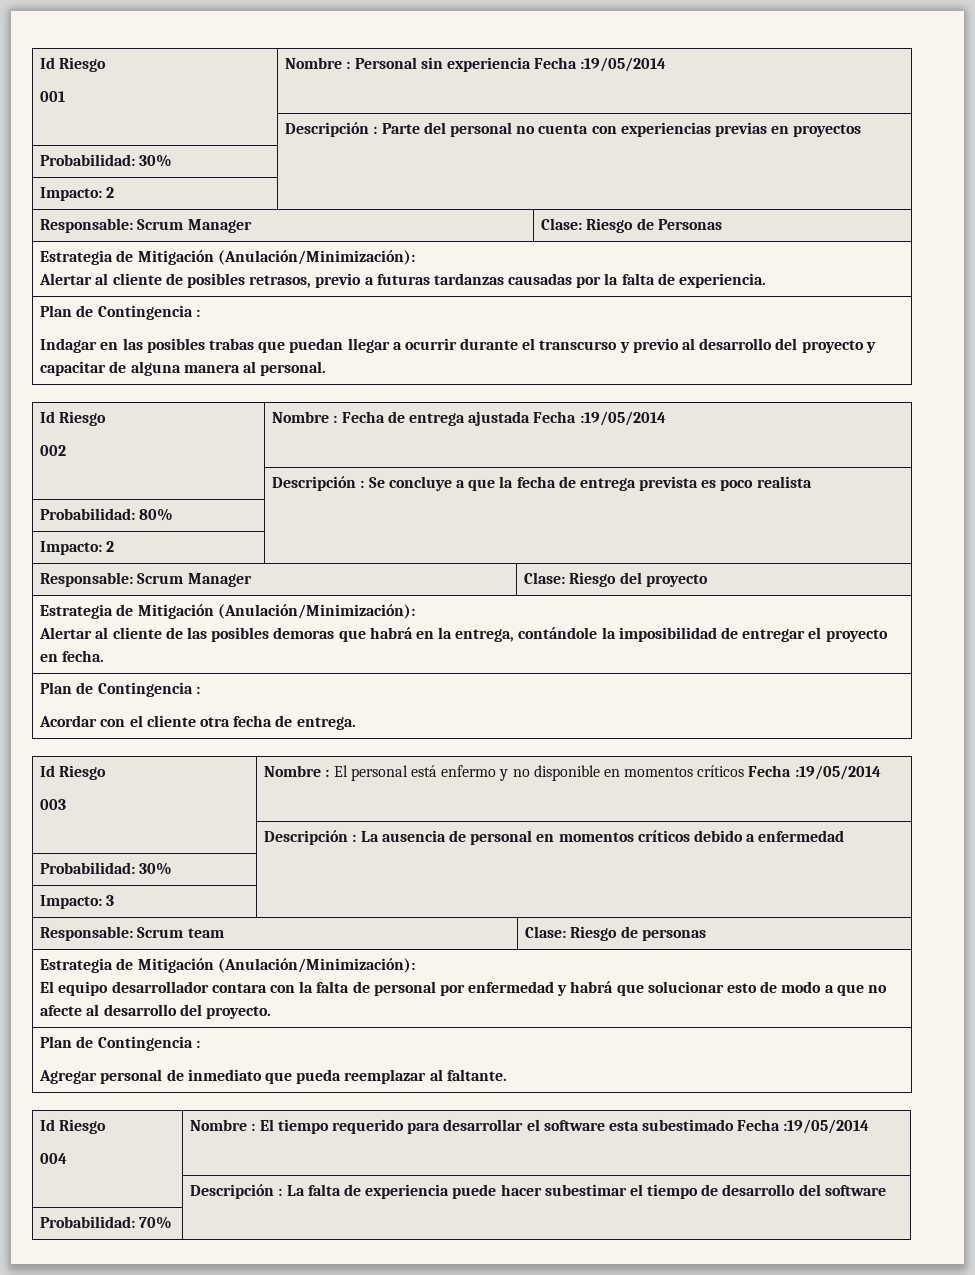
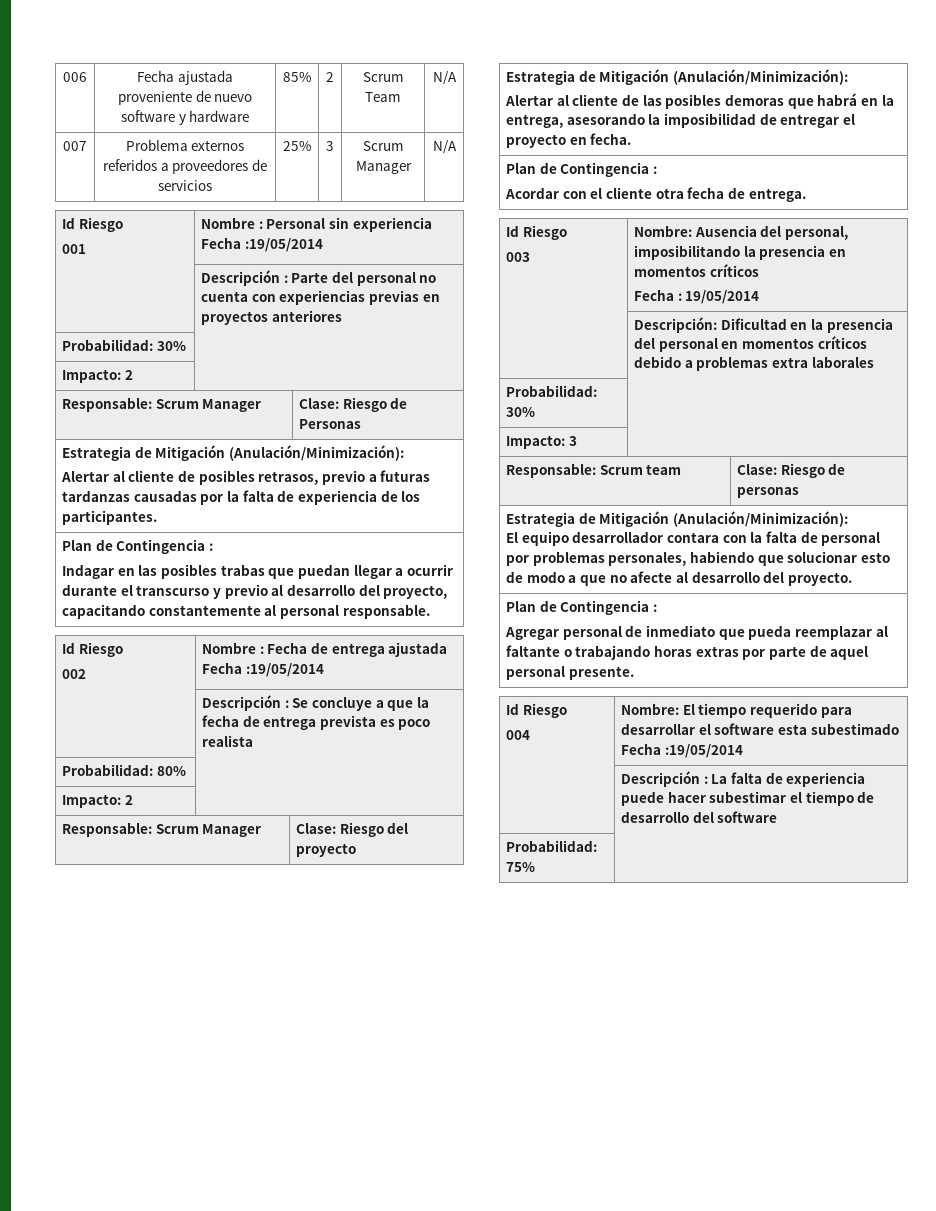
(40, 63) none -> [63,72,87,82] [137,70,233,85] [117,90,253,105] [120,110,250,125] [283,72,311,82] [326,72,334,82] [362,72,404,82] [365,92,401,102] [432,71,457,85] [63,141,87,151] [125,139,245,151] [103,159,267,174] [158,180,212,191] [283,141,311,151] [326,141,334,151] [362,141,404,151] [355,161,412,174] [432,140,457,154] 006 | Fecha ajustada proveniente de nuevo software y hardware | 85% | 2 | Scrum Team | N/A // 007 | Problema externos referidos a proveedores de servicios | 25% | 3 | Scrum Manager | N/A //
(862, 130) none -> [271,310,342,322] anteriores
[678,273,766,288] experiencia. -> [298,490,421,505] [62,510,158,525] experiencia de los participantes.
[801,340,876,353] [40,361,327,376] proyecto y capacitar de alguna manera al personal. -> [383,585,448,599] [62,604,430,619] proyecto, capacitando constantemente al personal responsable.
[518,627,598,639] contándole -> [566,113,645,125] asesorando
[264,765,881,781] [264,830,466,845] Nombre : El personal está enfermo y no disponible en momentos críticos Fecha :19/05/2014 // | Descripción : La ausencia de -> [634,225,849,240] [634,245,847,260] [634,264,759,277] [634,289,760,304] [634,317,893,333] [634,337,656,349] Nombre: Ausencia del personal, imposibilitando la presencia en momentos críticos // Fecha : 19/05/2014 // | Descripción: Dificultad en la presencia del
[758,830,845,842] enfermedad -> [696,356,874,371] problemas extra laborales
[468,981,614,996] enfermedad y habrá -> [532,551,755,566] problemas personales, habiendo
[446,1069,507,1081] faltante. -> [506,645,869,660] [506,666,634,680] faltante o trabajando horas extras por parte de aquel personal presente.
[190,1119,256,1131] Nombre : -> [621,703,680,715] Nombre:
[139,1216,173,1229] 70% -> [506,862,536,872] 75%

